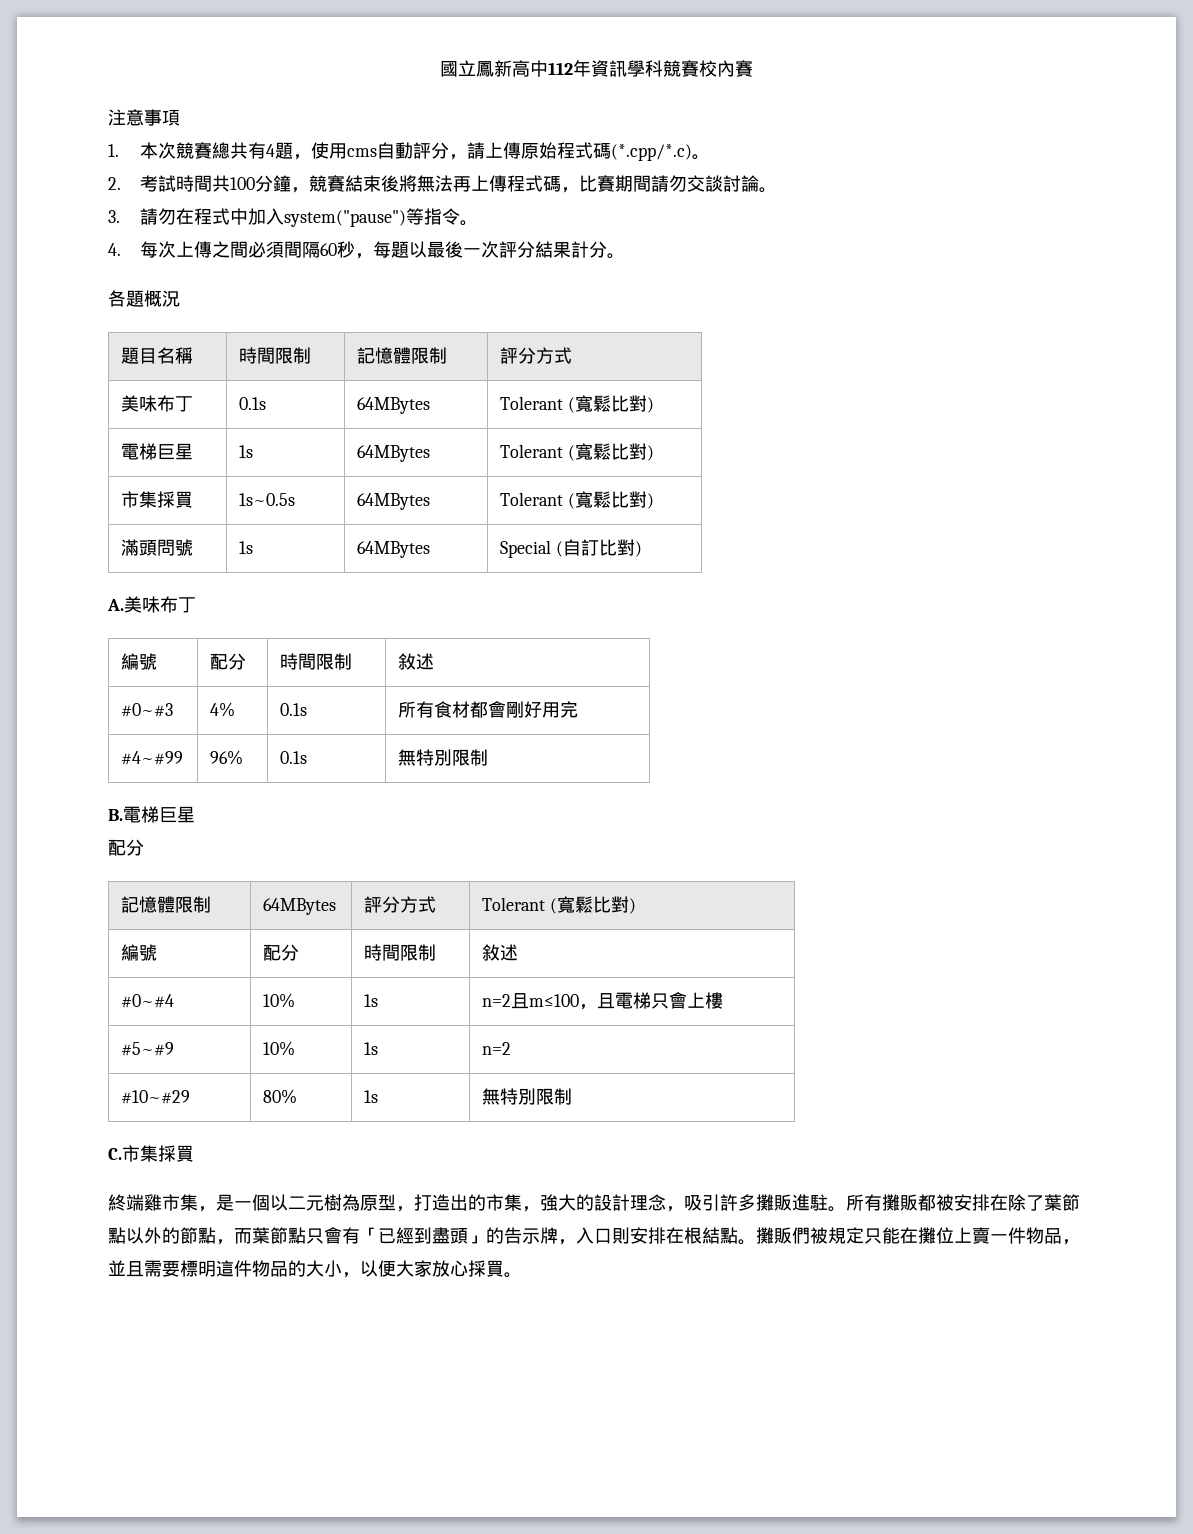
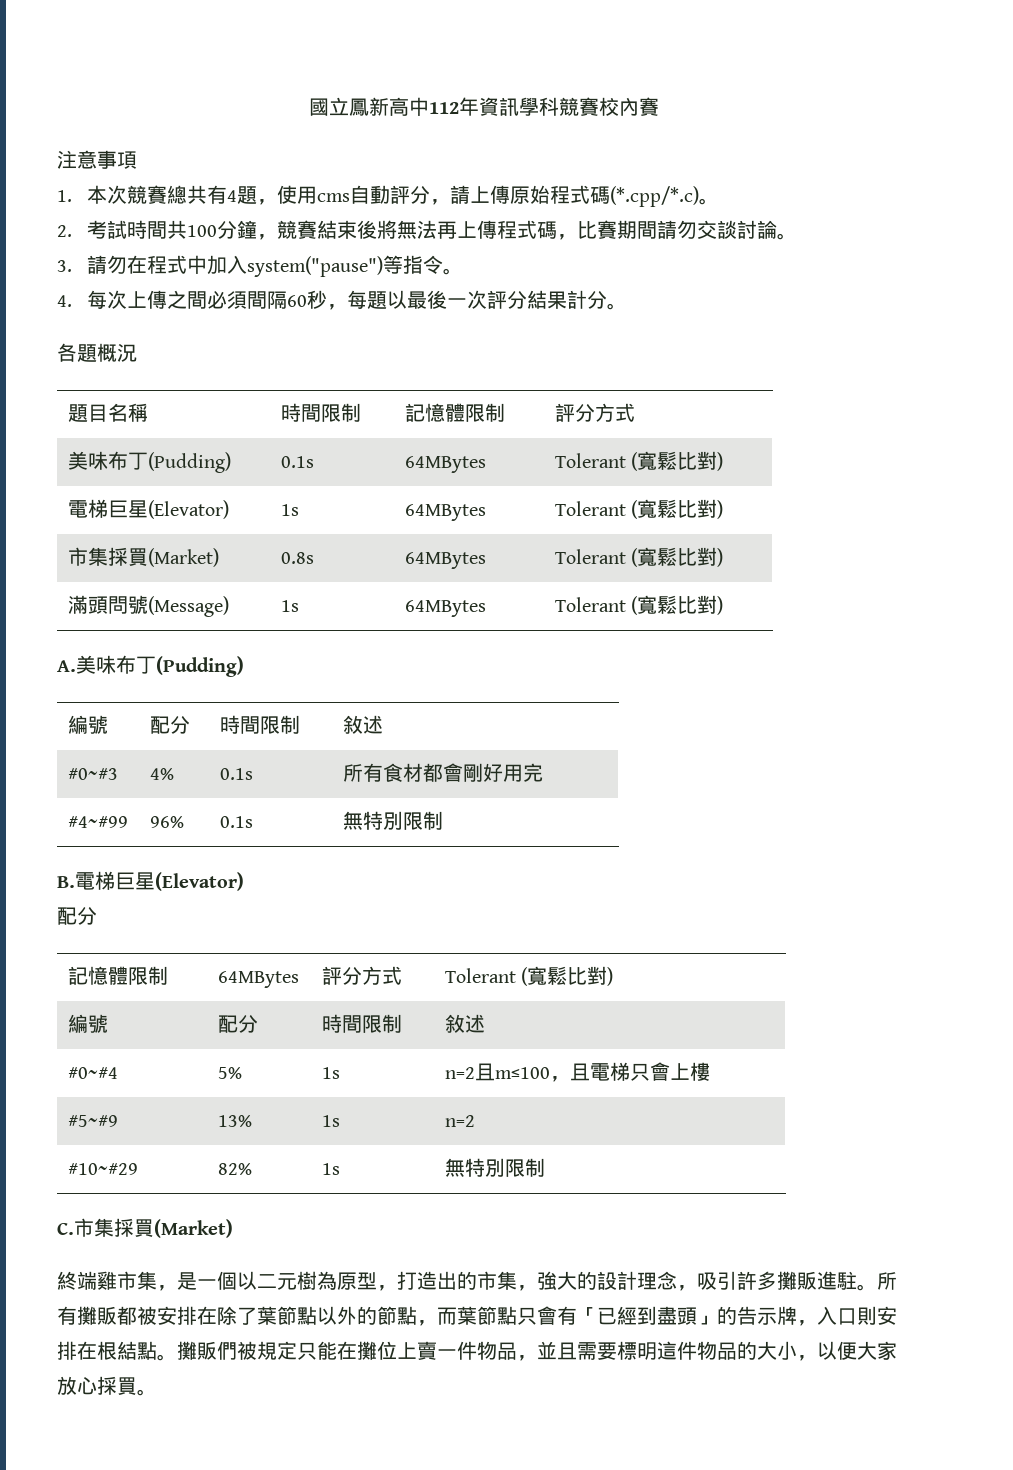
(194, 404) none -> [147,452,231,473] (Pudding)
(194, 451) none -> [147,500,229,519] (Elevator)
[239,493,296,506] | 1s~0.5s -> [147,548,219,567] [280,552,314,564] (Market) | 0.8s
[239,541,254,554] [357,541,431,558] [500,539,600,558] | 1s | 64MBytes | Special (自訂 -> [147,596,229,617] [280,600,299,612] [404,600,486,617] [554,595,678,615] (Message) | 1s | 64MBytes | Tolerant (寬鬆
(196, 605) none -> [156,656,244,677] (Pudding)
(195, 814) none -> [155,872,244,891] (Elevator)
[263,993,296,1008] 10% -> [217,1067,242,1079] 5%
[263,1041,296,1056] 10% -> [217,1115,252,1127] 13%
[263,1089,298,1104] 80% -> [217,1163,252,1175] 82%
(194, 1153) none -> [154,1219,233,1238] (Market)

